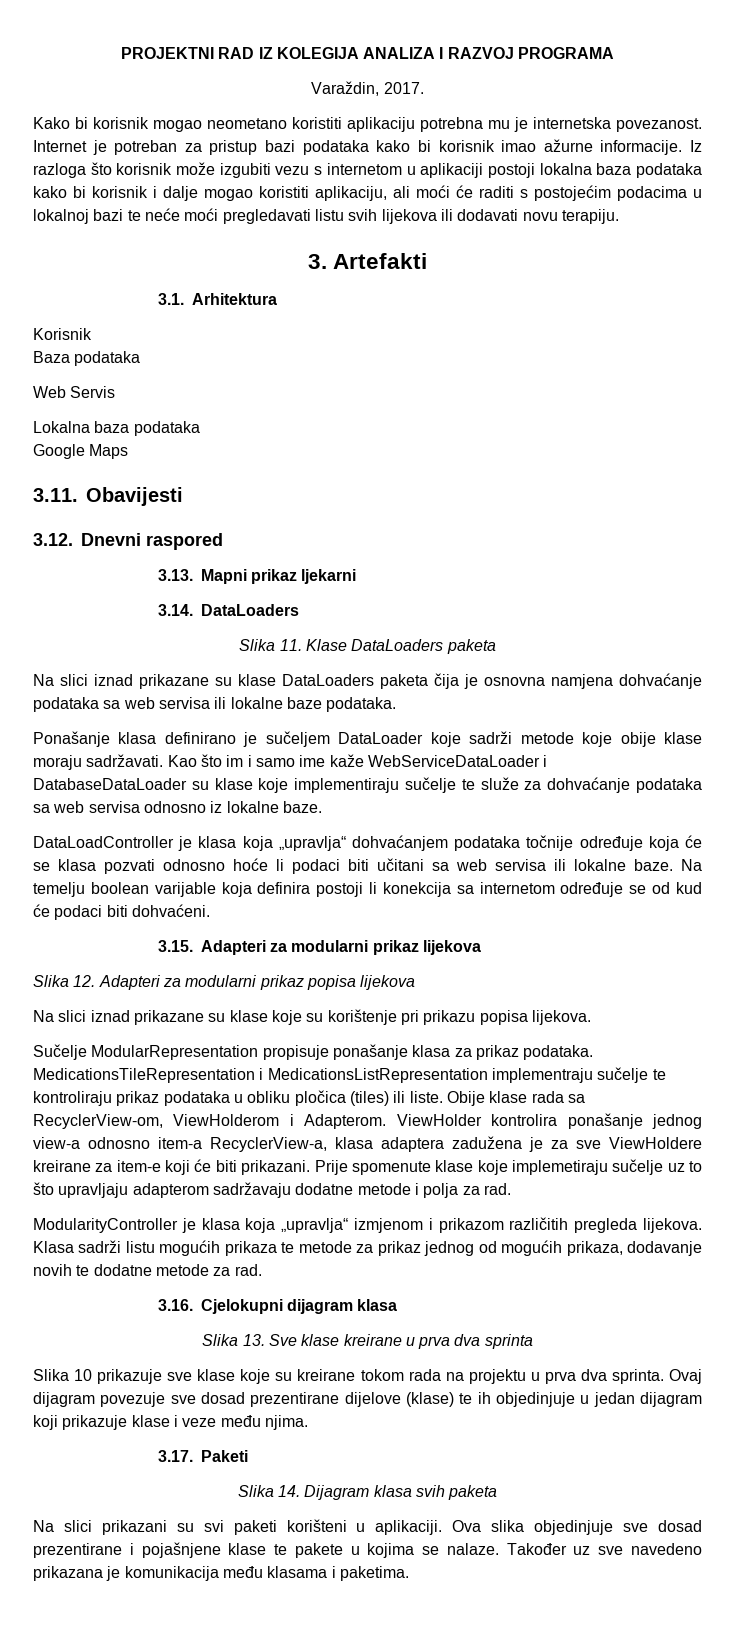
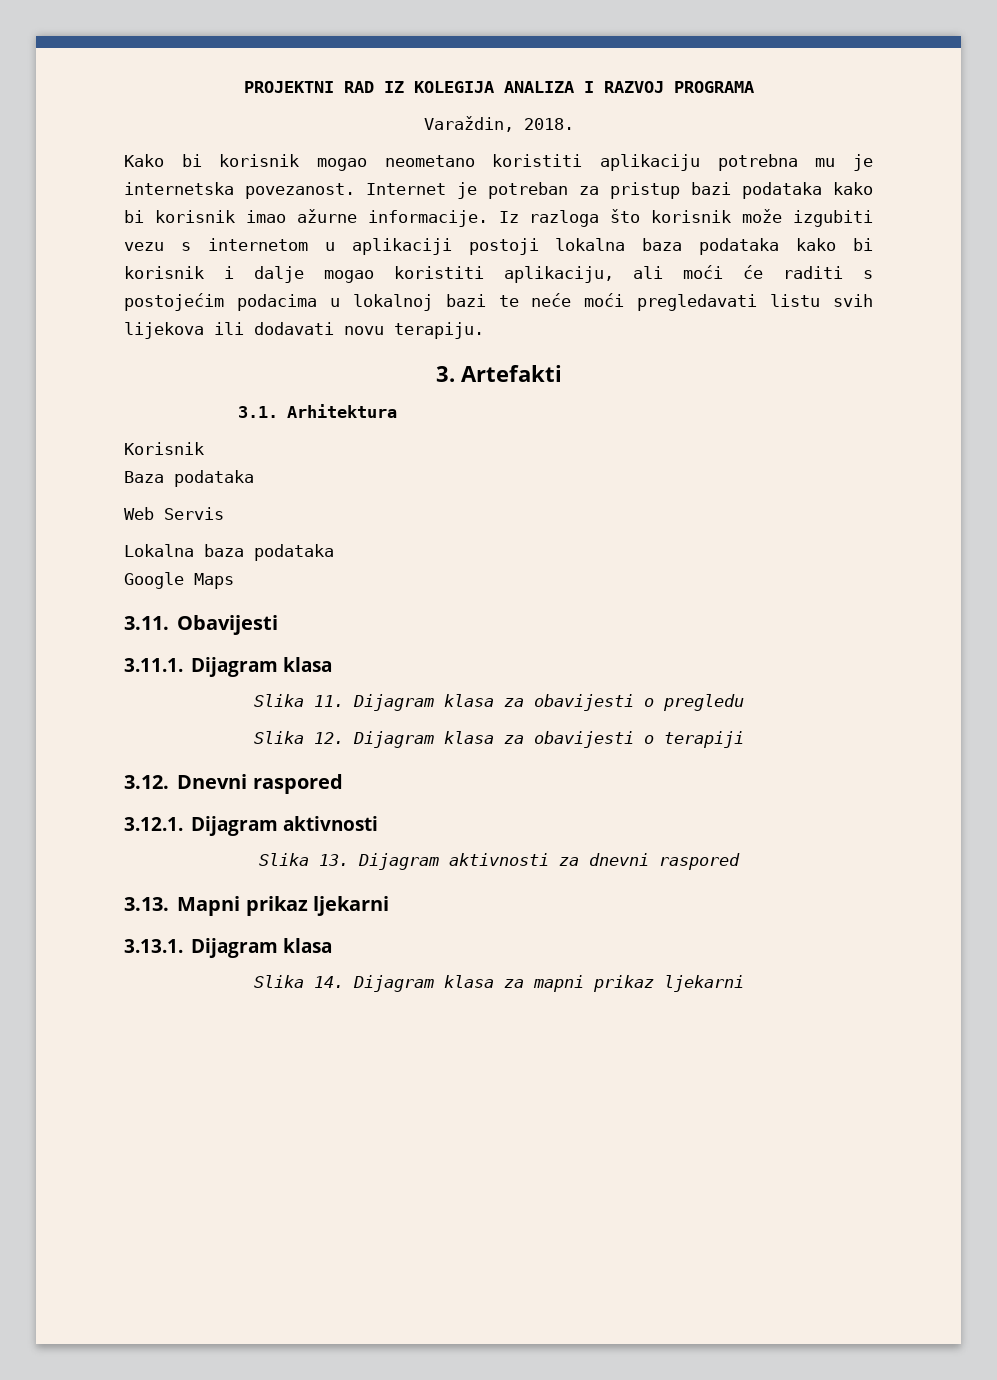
[383,82,424,94] 2017. -> [523,118,574,130] 2018.
[33,533,223,550] [157,569,357,584] [157,604,299,616] [239,639,496,654] [33,673,702,689] [33,697,397,712] [33,731,703,747] [33,754,548,770] [33,777,702,793] [33,801,322,813] [33,835,703,851] [33,858,702,874] [33,882,702,897] [33,904,210,920] [157,940,482,955] [33,975,416,990] [33,1009,591,1025] [33,1044,594,1060] [33,1067,666,1083] [33,1090,585,1106] [33,1113,702,1129] [33,1136,702,1152] [33,1159,702,1175] [33,1182,511,1198] [33,1217,702,1233] [33,1240,702,1256] [33,1264,262,1276] [157,1299,398,1314] [202,1334,533,1349] [33,1369,702,1384] [33,1392,703,1407] [33,1415,308,1430] [157,1450,248,1462] [237,1485,498,1500] [33,1519,702,1535] [33,1542,702,1558] [33,1566,409,1581] 3.12. Dnevni raspored // 3.13. Mapni prikaz ljekarni // 3.14. DataLoaders // Slika 11. Klase DataLoaders paketa // Na slici iznad prikazane su klase DataLoaders paketa čija je osnovna namjena dohvaćanje podataka sa web servisa ili lokalne baze podataka. // Ponašanje klasa definirano je sučeljem DataLoader koje sadrži metode koje obije klase moraju sadržavati. Kao što im i samo ime kaže WebServiceDataLoader i DatabaseDataLoader su klase koje implementiraju sučelje te služe za dohvaćanje podataka sa web servisa odnosno iz lokalne baze. // DataLoadController je klasa koja „upravlja“ dohvaćanjem podataka točnije određuje koja će se klasa pozvati odnosno hoće li podaci biti učitani sa web servisa ili lokalne baze. Na temelju boolean varijable koja definira postoji li konekcija sa internetom određuje se od kud će podaci biti dohvaćeni. // 3.15. Adapteri za modularni prikaz lijekova // Slika 12. Adapteri za modularni prikaz popisa lijekova // Na slici iznad prikazane su klase koje su korištenje pri prikazu popisa lijekova. // Sučelje ModularRepresentation propisuje ponašanje klasa za prikaz podataka. MedicationsTileRepresentation i MedicationsListRepresentation implementraju sučelje te kontroliraju prikaz podataka u obliku pločica (tiles) ili liste. Obije klase rada sa RecyclerView-om, ViewHolderom i Adapterom. ViewHolder kontrolira ponašanje jednog view-a odnosno item-a RecyclerView-a, klasa adaptera zadužena je za sve ViewHoldere kreirane za item-e koji će biti prikazani. Prije spomenute klase koje implemetiraju sučelje uz to što upravljaju adapterom sadržavaju dodatne metode i polja za rad. // ModularityController je klasa koja „upravlja“ izmjenom i prikazom različitih pregleda lijekova. Klasa sadrži listu mogućih prikaza te metode za prikaz jednog od mogućih prikaza, dodavanje novih te dodatne metode za rad. // 3.16. Cjelokupni dijagram klasa // Slika 13. Sve klase kreirane u prva dva sprinta // Slika 10 prikazuje sve klase koje su kreirane tokom rada na projektu u prva dva sprinta. Ovaj dijagram povezuje sve dosad prezentirane dijelove (klase) te ih objedinjuje u jedan dijagram koji prikazuje klase i veze među njima. // 3.17. Paketi // Slika 14. Dijagram klasa svih paketa // Na slici prikazani su svi paketi korišteni u aplikaciji. Ova slika objedinjuje sve dosad prezentirane i pojašnjene klase te pakete u kojima se nalaze. Također uz sve navedeno prikazana je komunikacija među klasama i paketima. -> [124,657,333,677] [253,694,744,711] [253,731,744,748] [124,774,343,794] [124,816,379,836] [258,853,740,870] [124,896,390,916] [124,938,333,958] [253,975,744,992] 3.11.1. Dijagram klasa // Slika 11. Dijagram klasa za obavijesti o pregledu // Slika 12. Dijagram klasa za obavijesti o terapiji // 3.12. Dnevni raspored // 3.12.1. Dijagram aktivnosti // Slika 13. Dijagram aktivnosti za dnevni raspored // 3.13. Mapni prikaz ljekarni // 3.13.1. Dijagram klasa // Slika 14. Dijagram klasa za mapni prikaz ljekarni

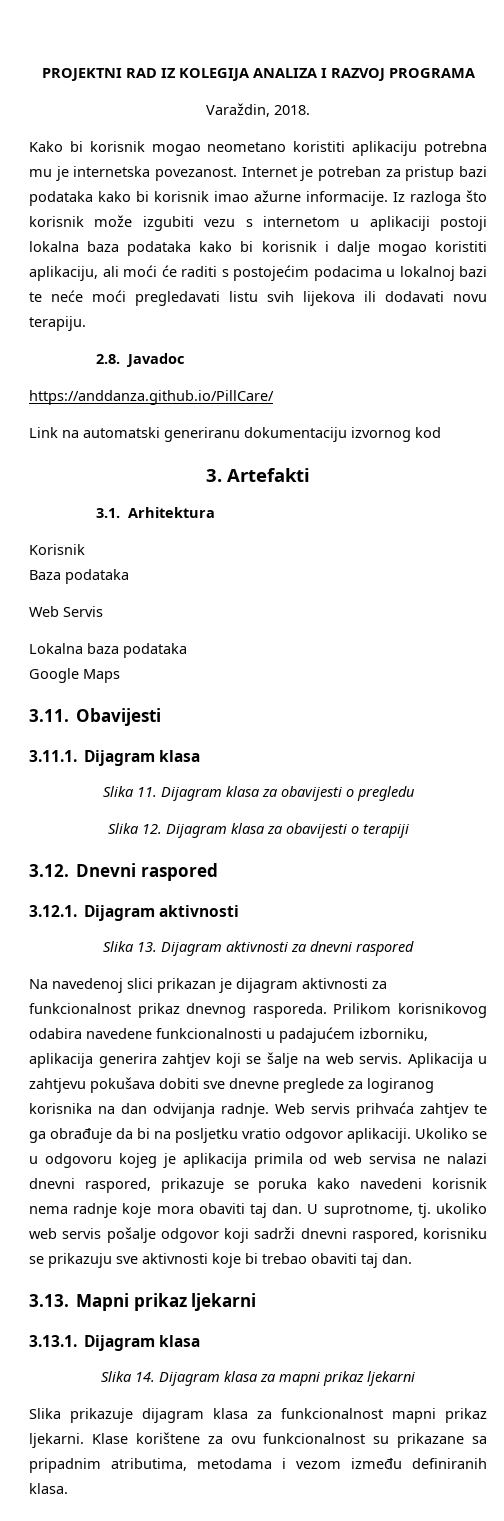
(484, 330) none -> [96,353,184,367] [29,390,274,405] [29,427,441,442] // 2.8. Javadoc // https://anddanza.github.io/PillCare/ // Link na automatski generiranu dokumentaciju izvornog kod
(740, 861) none -> [29,978,387,993] [29,1003,487,1018] [29,1027,428,1043] [29,1052,487,1068] [29,1077,434,1093] [29,1102,487,1118] [29,1128,487,1143] [29,1153,487,1168] [29,1178,487,1193] [29,1203,487,1218] [29,1227,487,1243] [29,1253,412,1268] // Na navedenoj slici prikazan je dijagram aktivnosti za funkcionalnost prikaz dnevnog rasporeda. Prilikom korisnikovog odabira navedene funkcionalnosti u padajućem izborniku, aplikacija generira zahtjev koji se šalje na web servis. Aplikacija u zahtjevu pokušava dobiti sve dnevne preglede za logiranog korisnika na dan odvijanja radnje. Web servis prihvaća zahtjev te ga obrađuje da bi na posljetku vratio odgovor aplikaciji. Ukoliko se u odgovoru kojeg je aplikacija primila od web servisa ne nalazi dnevni raspored, prikazuje se poruka kako navedeni korisnik nema radnje koje mora obaviti taj dan. U suprotnome, tj. ukoliko web servis pošalje odgovor koji sadrži dnevni raspored, korisniku se prikazuju sve aktivnosti koje bi trebao obaviti taj dan.
(744, 983) none -> [29,1408,487,1423] [29,1432,487,1448] [29,1458,487,1473] [29,1483,68,1494] // Slika prikazuje dijagram klasa za funkcionalnost mapni prikaz ljekarni. Klase korištene za ovu funkcionalnost su prikazane sa pripadnim atributima, metodama i vezom između definiranih klasa.

